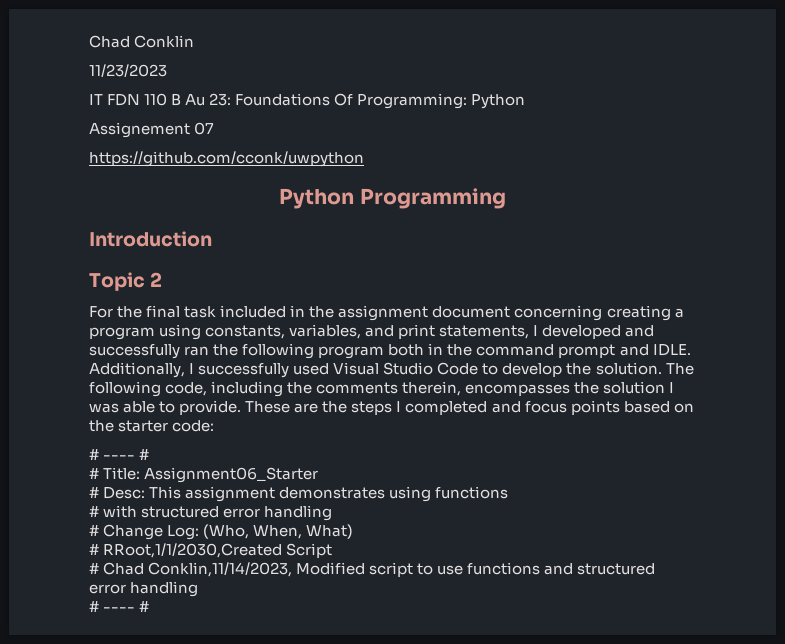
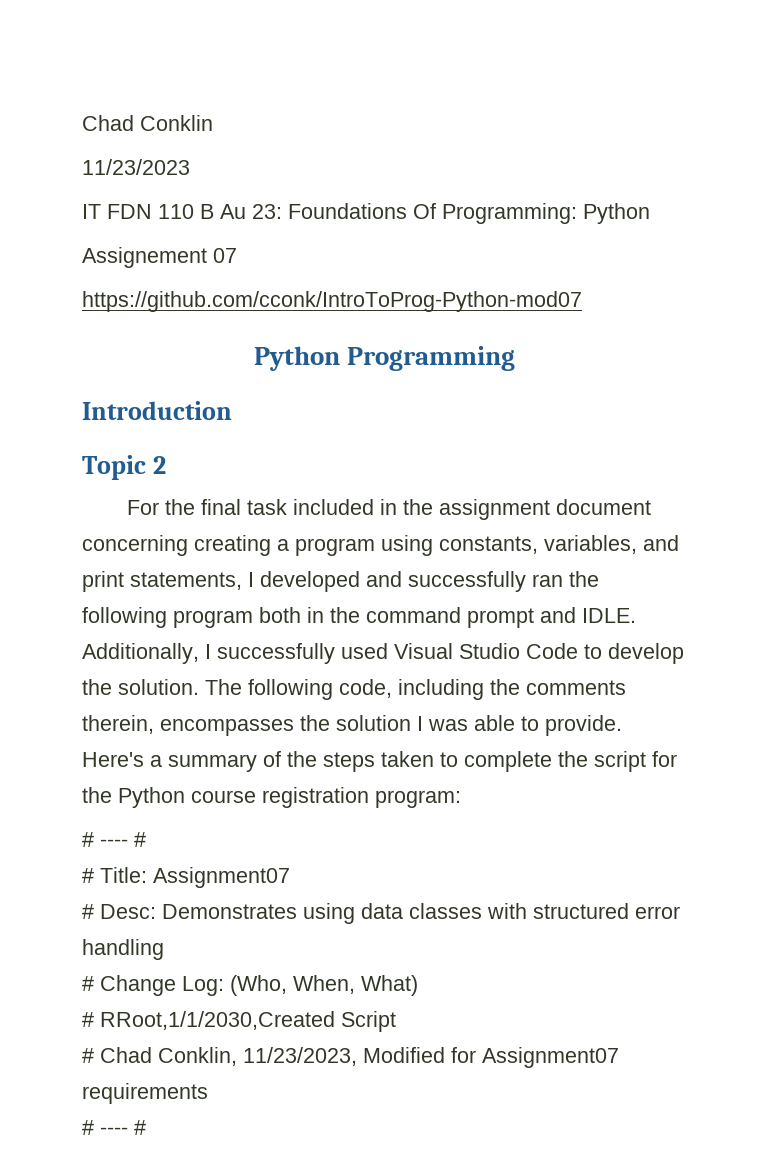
[89,151,364,167] https://github.com/cconk/uwpython -> [82,291,582,312] https://github.com/cconk/IntroToProg-Python-mod07
[245,400,694,415] [89,420,215,432] These are the steps I completed and focus points based on the starter code: -> [82,751,677,772] [82,787,461,808] Here's a summary of the steps taken to complete the script for the Python course registration program:
[144,467,319,483] Assignment06_Starter -> [153,867,290,888] Assignment07
[149,486,509,502] [89,506,99,517] This assignment demonstrates using functions // # -> [162,903,482,924] Demonstrates using data classes
[148,562,656,577] [89,581,199,597] Conklin,11/14/2023, Modified script to use functions and structured error handling -> [158,1047,619,1068] [82,1083,208,1104] Conklin, 11/23/2023, Modified for Assignment07 requirements

